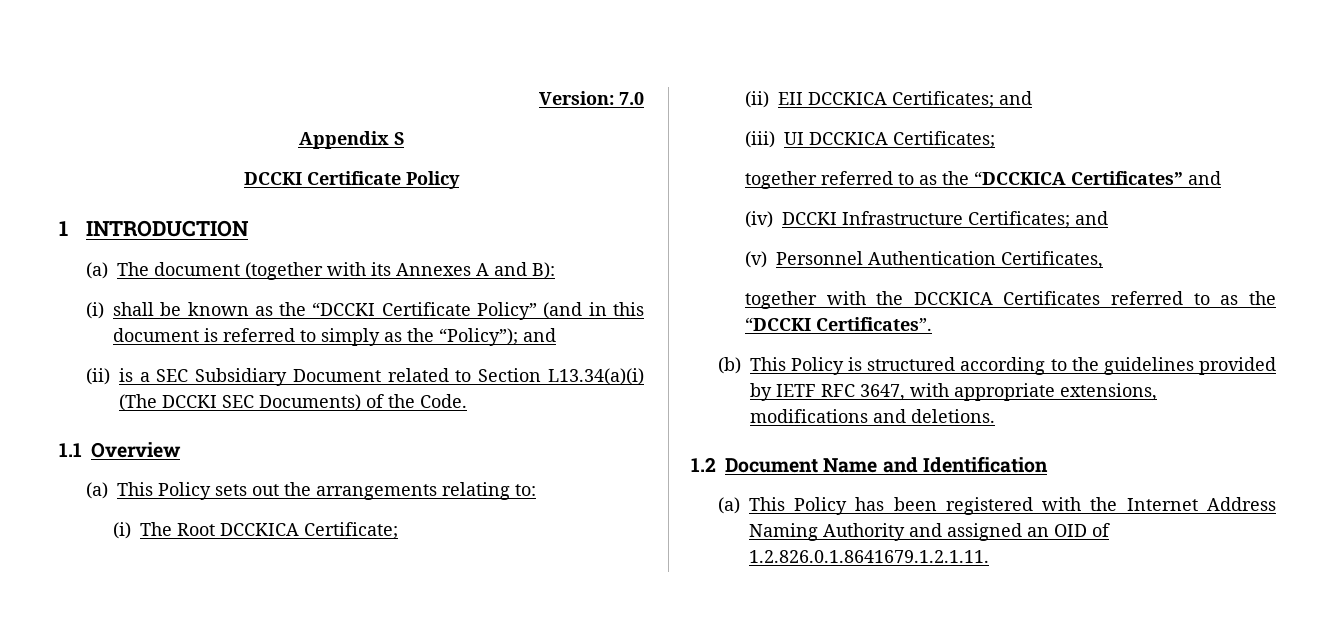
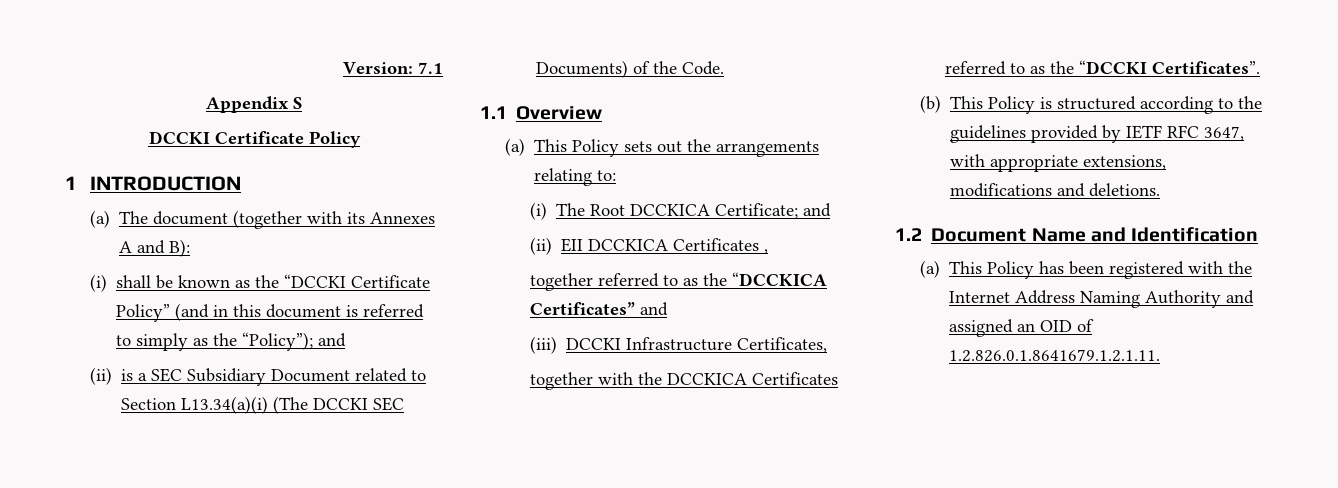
[619,92,644,105] 7.0 -> [418,62,443,74] 7.1
(398, 530) none -> [803,203,832,217] and
[891,91,1032,108] [744,131,995,148] Certificates; and // (iii) UI DCCKICA Certificates; -> [673,238,769,254] Certificates ,
[744,211,773,228] (iv) -> [529,336,557,354] (iii)
[967,211,1108,228] [744,251,996,268] Certificates; and // (v) Personnel Authentication -> (733, 344) none

